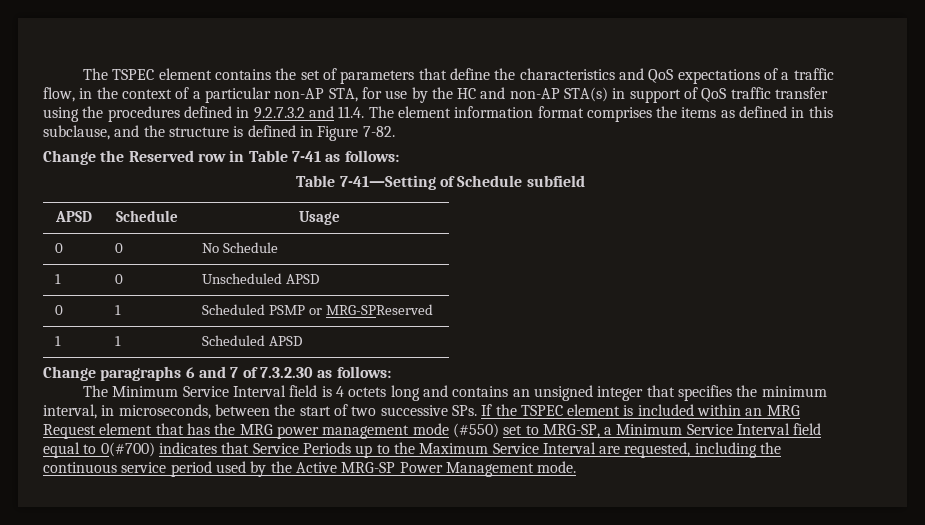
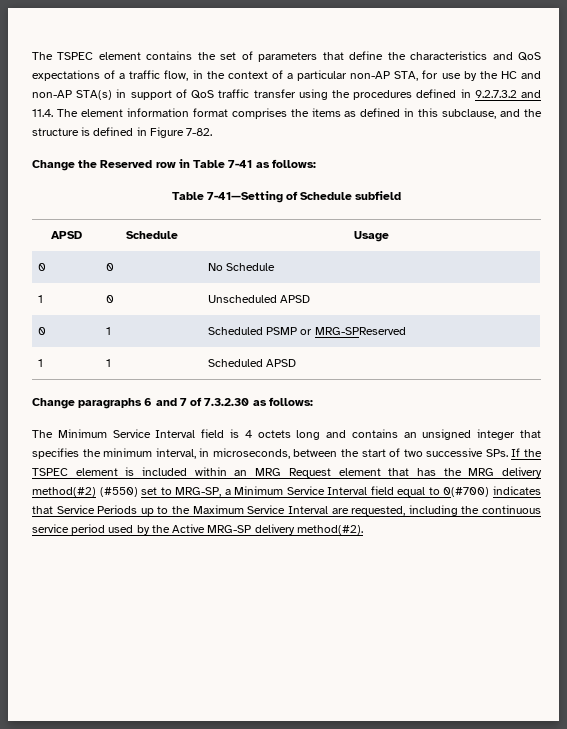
[276,423,449,439] power management mode -> [501,467,542,478] [32,487,96,497] delivery method(#2)
[399,461,577,477] Power Management mode. -> [254,524,363,535] delivery method(#2).

